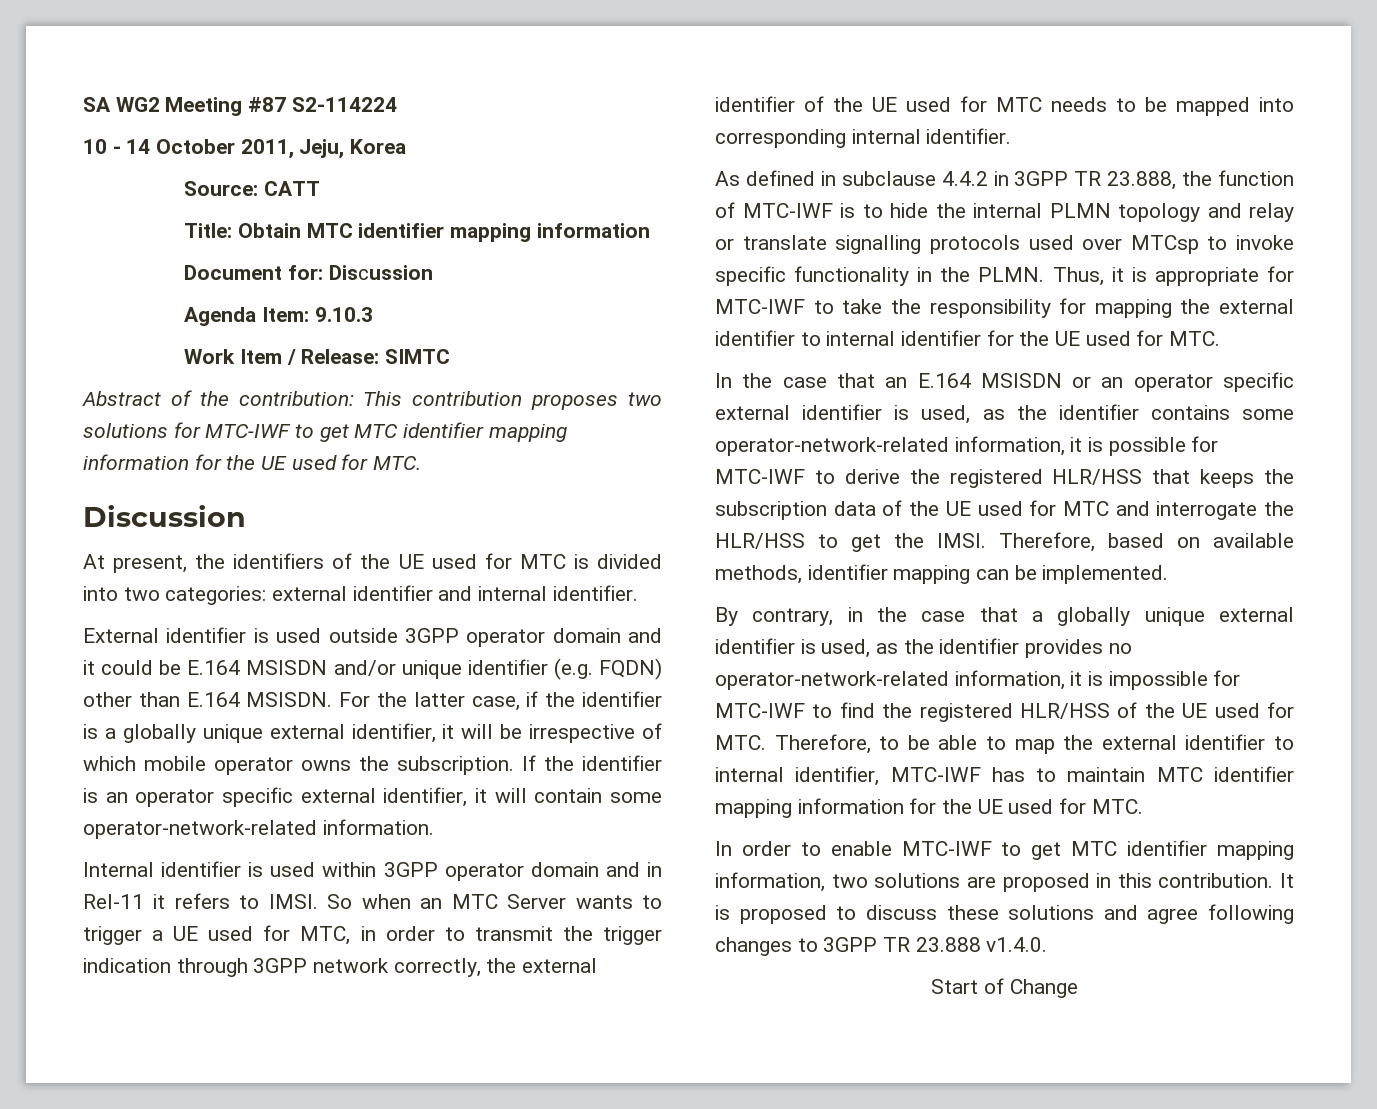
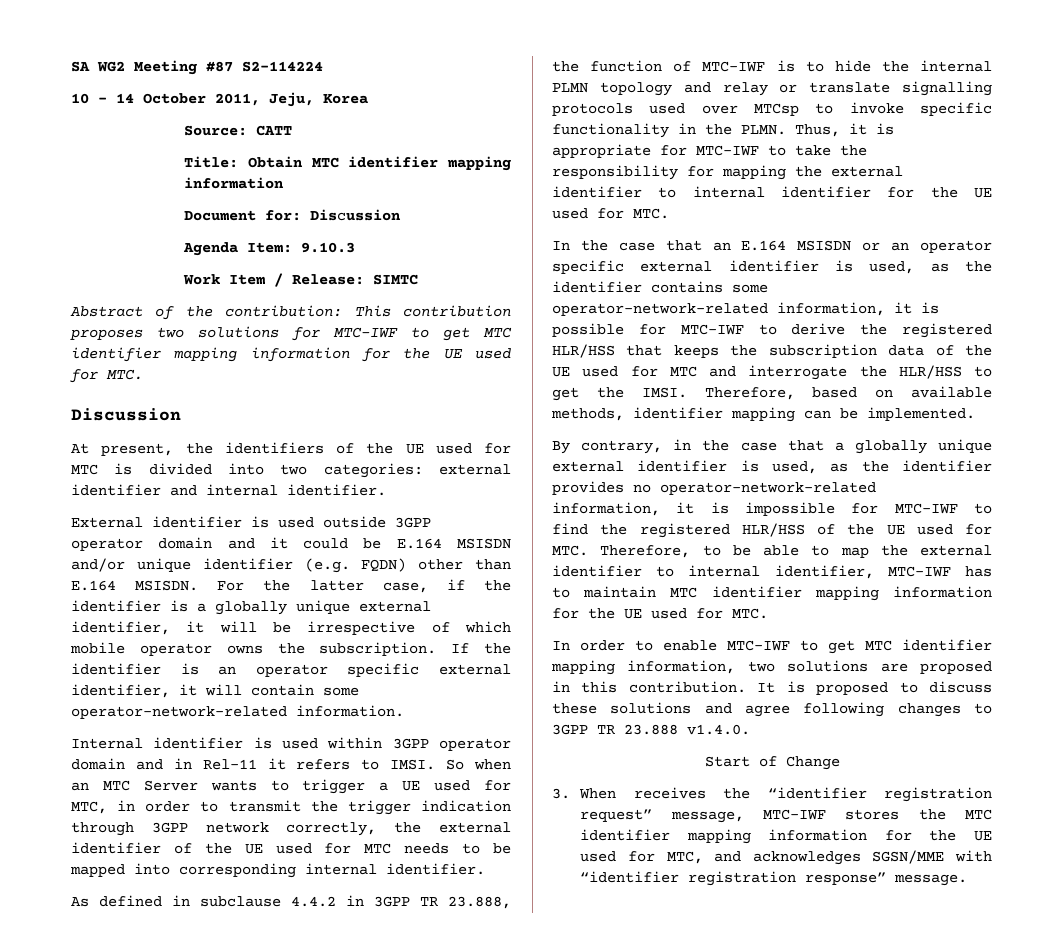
(1078, 988) none -> [552,787,992,802] [580,809,992,823] [580,829,992,844] [580,850,992,865] [580,871,968,886] // 3. When receives the “identifier registration request” message, MTC-IWF stores the MTC identifier mapping information for the UE used for MTC, and acknowledges SGSN/MME with “identifier registration response” message.

